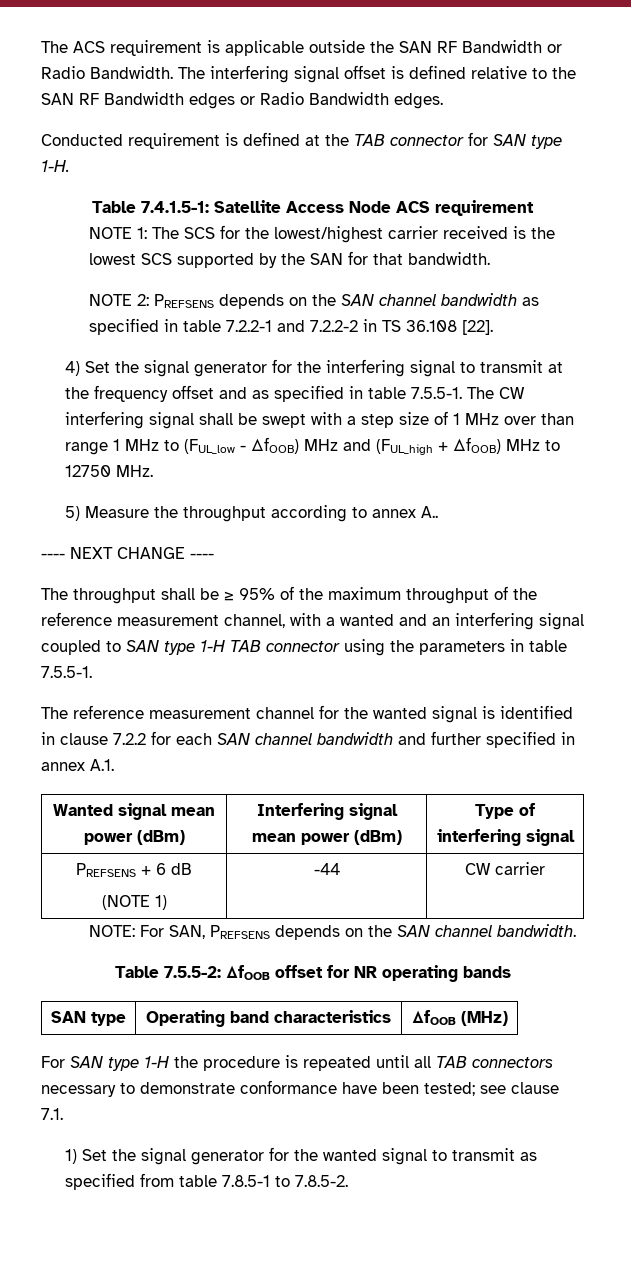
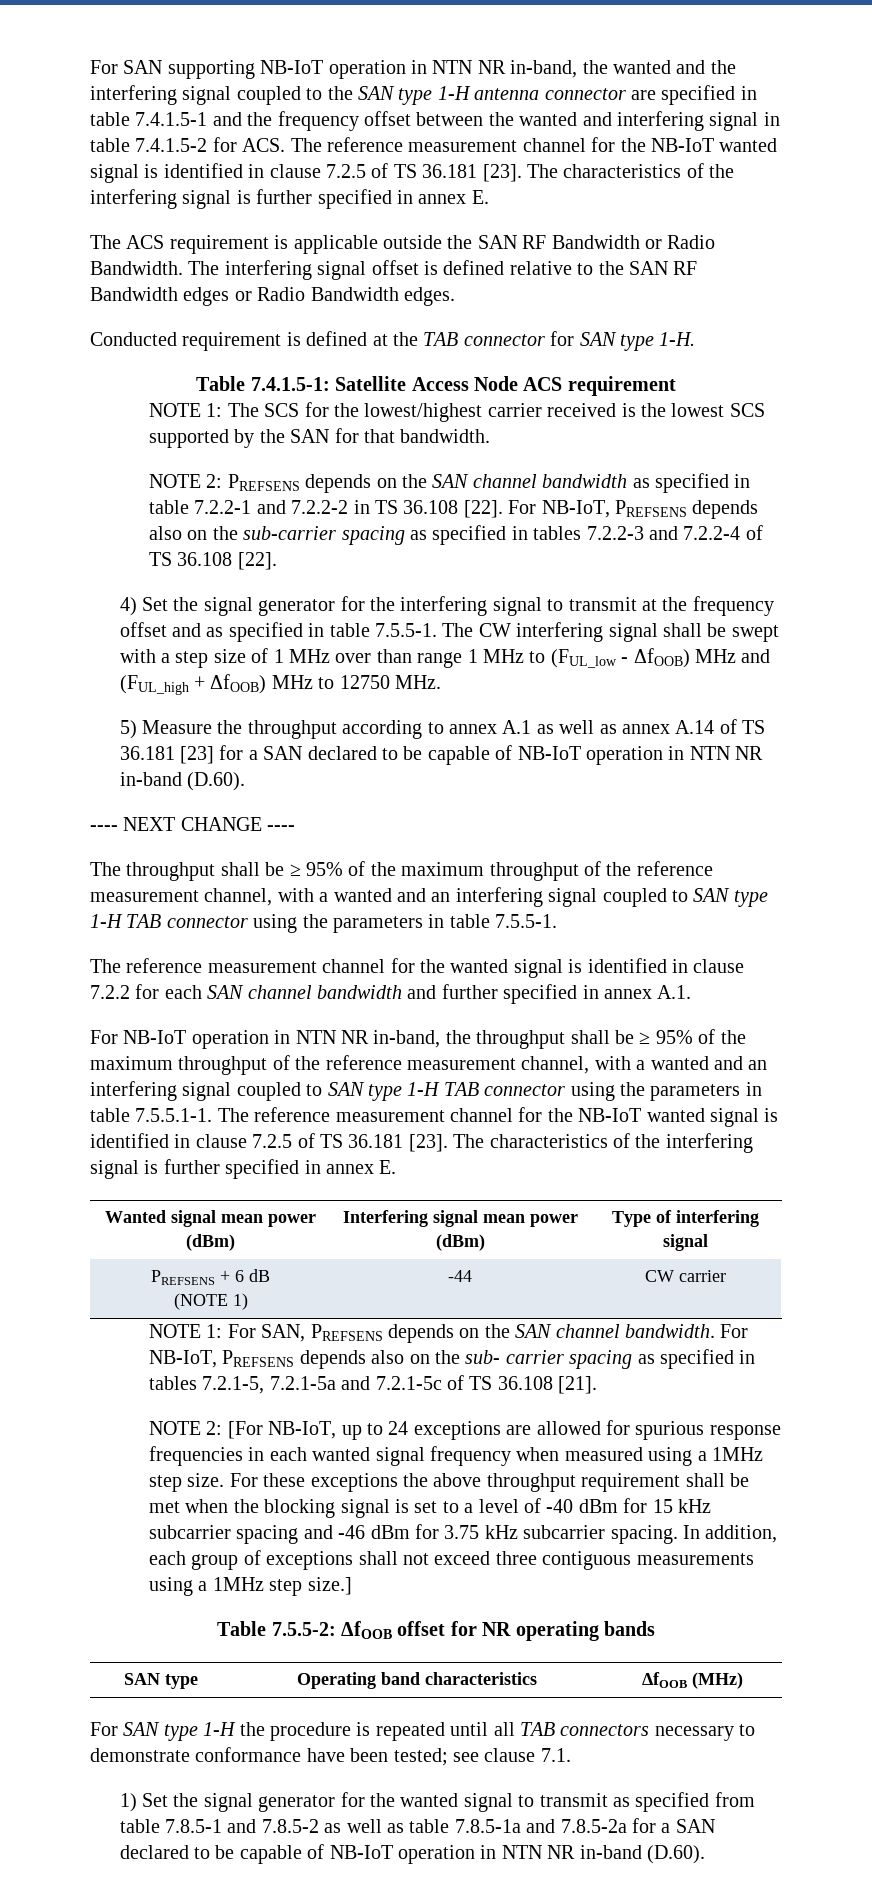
(41, 47) none -> [90,60,736,79] [90,85,757,105] [90,111,780,131] [90,137,778,152] [90,163,735,183] [90,189,489,209] For SAN supporting NB-IoT operation in NTN NR in-band, the wanted and the interfering signal coupled to the SAN type 1-H antenna connector are specified in table 7.4.1.5-1 and the frequency offset between the wanted and interfering signal in table 7.4.1.5-2 for ACS. The reference measurement channel for the NB-IoT wanted signal is identified in clause 7.2.5 of TS 36.181 [23]. The characteristics of the interfering signal is further specified in annex E. //
(493, 327) none -> [508,500,759,519] [149,525,763,545] [149,552,277,570] For NB-IoT, PREFSENS depends also on the sub-carrier spacing as specified in tables 7.2.2-3 and 7.2.2-4 of TS 36.108 [22].
[420,506,438,518] A.. -> [502,719,766,734] [119,745,764,765] [119,772,245,791] A.1 as well as annex A.14 of TS 36.181 [23] for a SAN declared to be capable of NB-IoT operation in NTN NR in-band (D.60).
(114, 765) none -> [90,1029,746,1049] [90,1055,768,1075] [90,1081,762,1101] [90,1107,779,1127] [90,1133,753,1153] [90,1159,397,1179] // For NB-IoT operation in NTN NR in-band, the throughput shall be ≥ 95% of the maximum throughput of the reference measurement channel, with a wanted and an interfering signal coupled to SAN type 1-H TAB connector using the parameters in table 7.5.5.1-1. The reference measurement channel for the NB-IoT wanted signal is identified in clause 7.2.5 of TS 36.181 [23]. The characteristics of the interfering signal is further specified in annex E.
[88,925,135,937] NOTE: -> [149,1324,223,1338] NOTE 1:
(576, 930) none -> [720,1324,749,1338] [149,1349,756,1369] [149,1375,598,1394] [149,1420,781,1440] [149,1446,764,1466] [149,1473,750,1492] [149,1498,712,1518] [149,1524,778,1544] [149,1550,754,1570] [149,1577,352,1596] For NB-IoT, PREFSENS depends also on the sub- carrier spacing as specified in tables 7.2.1-5, 7.2.1-5a and 7.2.1-5c of TS 36.108 [21]. // NOTE 2: [For NB-IoT, up to 24 exceptions are allowed for spurious response frequencies in each wanted signal frequency when measured using a 1MHz step size. For these exceptions the above throughput requirement shall be met when the blocking signal is set to a level of -40 dBm for 15 kHz subcarrier spacing and -46 dBm for 3.75 kHz subcarrier spacing. In addition, each group of exceptions shall not exceed three contiguous measurements using a 1MHz step size.]
[274,1175,348,1187] to 7.8.5-2. -> [227,1818,715,1833] [119,1844,705,1864] and 7.8.5-2 as well as table 7.8.5-1a and 7.8.5-2a for a SAN declared to be capable of NB-IoT operation in NTN NR in-band (D.60).

